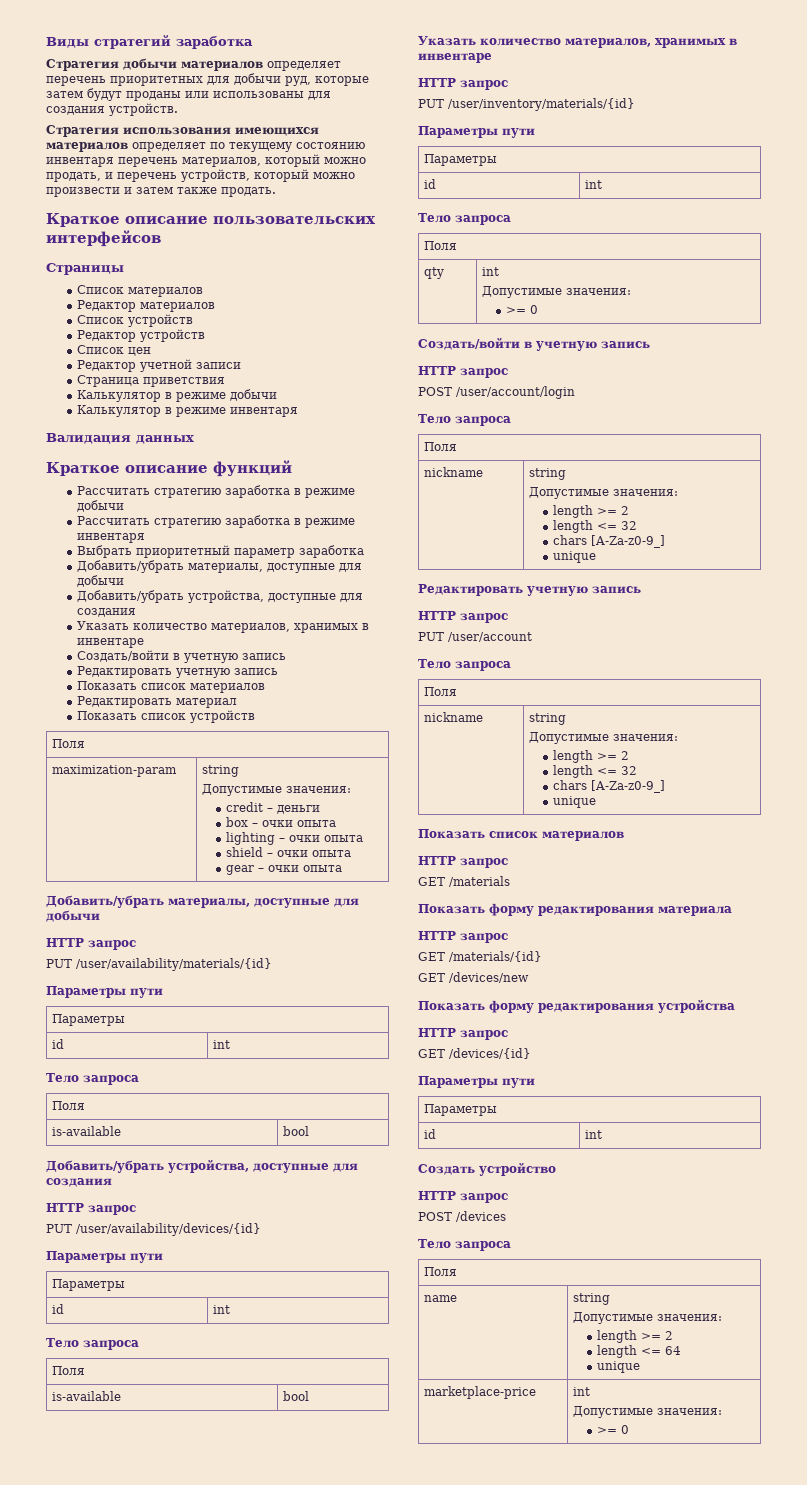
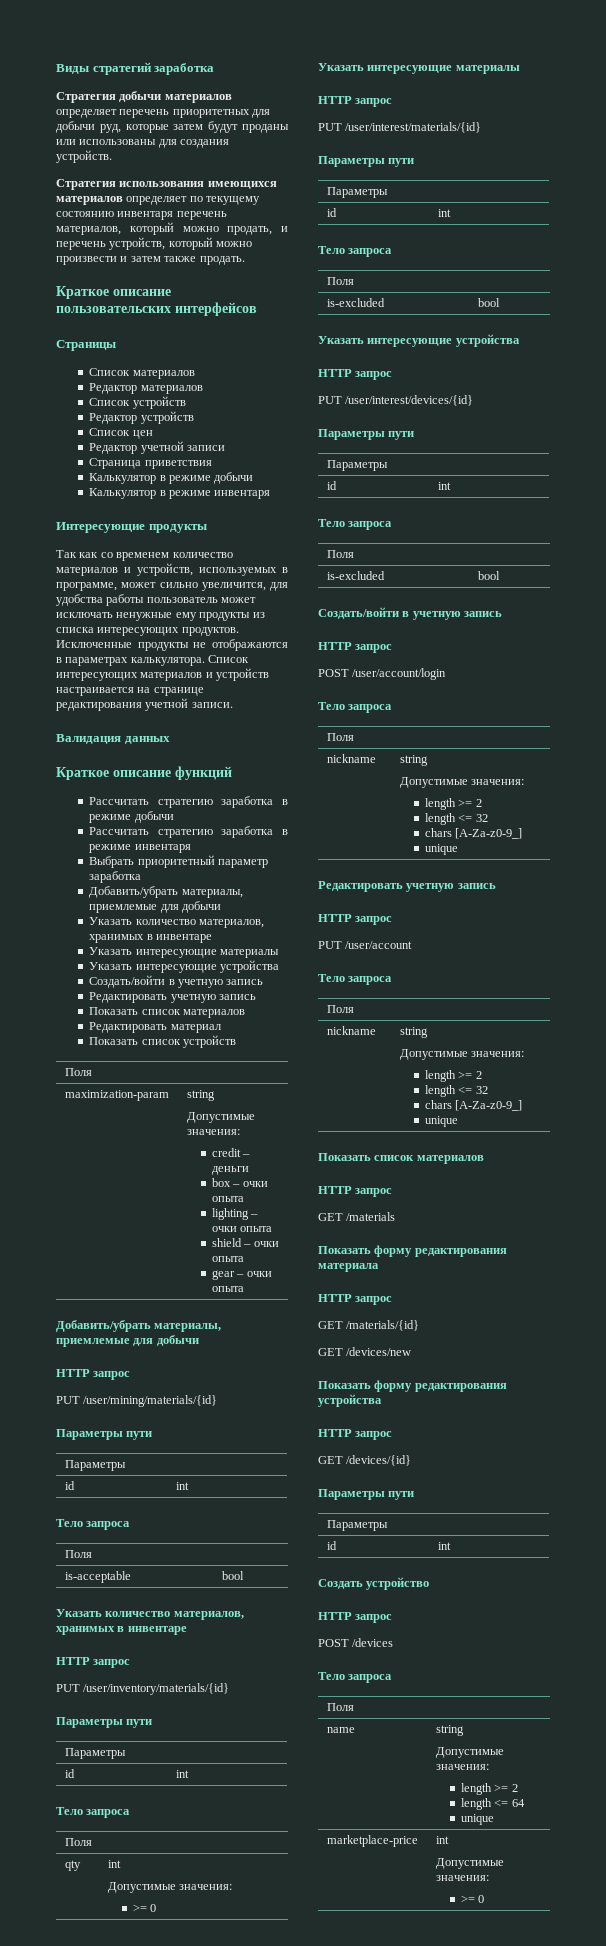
(298, 412) none -> [56,522,207,533] [56,550,233,561] [56,563,288,576] [56,582,288,591] [56,594,257,606] [56,612,265,621] [56,627,239,636] [56,639,288,651] [56,655,250,666] [56,668,270,681] [56,687,204,696] [56,698,233,711] // Интересующие продукты // Так как со временем количество материалов и устройств, используемых в программе, может сильно увеличится, для удобства работы пользователь может исключать ненужные ему продукты из списка интересующих продуктов. Исключенные продукты не отображаются в параметрах калькулятора. Список интересующих материалов и устройств настраивается на странице редактирования учетной записи.
[266,563,362,573] [76,575,124,587] [76,590,363,603] [76,608,136,617] [76,621,369,633] [76,638,144,648] доступные для добычи // Добавить/убрать устройства, доступные для создания // Указать количество материалов, хранимых в инвентаре -> [89,901,221,913] [89,917,264,928] [89,934,212,943] [89,947,279,958] [89,960,279,973] приемлемые для добычи // Указать количество материалов, хранимых в инвентаре // Указать интересующие материалы // Указать интересующие устройства
[254,898,330,908] доступные -> [56,1338,130,1347] приемлемые
[76,958,272,971] [46,986,163,998] [52,1014,126,1026] [52,1039,65,1049] [213,1040,231,1049] [46,1073,139,1085] [52,1101,86,1110] [52,1126,122,1136] [283,1126,310,1136] [46,1159,358,1173] [46,1178,112,1187] [46,1203,136,1215] [46,1223,261,1236] [46,1251,163,1263] [52,1279,126,1291] [52,1304,65,1314] [213,1305,231,1314] [46,1338,139,1350] [52,1366,86,1375] [52,1391,122,1401] /user/availability/materials/{id} // Параметры пути // Параметры // id | int // Тело запроса // Поля // is-available | bool // Добавить/убрать устройства, доступные для создания // HTTP запрос // PUT /user/availability/devices/{id} // Параметры пути // Параметры // id | int // Тело запроса // Поля // is-available -> [83,1395,218,1407] [56,1429,153,1440] [64,1460,126,1471] [64,1481,75,1490] [175,1482,189,1490] [56,1519,131,1530] [64,1550,92,1558] [64,1571,131,1583] /user/mining/materials/{id} // Параметры пути // Параметры // id | int // Тело запроса // Поля // is-acceptable
(538, 309) none -> [318,63,520,74] [318,96,393,107] [318,122,482,133] [318,156,415,167] [326,187,388,198] [326,208,337,217] [437,209,451,217] [318,246,393,257] [326,277,354,285] [326,298,385,307] [477,298,500,307] [318,334,520,347] [318,369,393,380] [318,395,474,406] [318,429,415,440] [326,460,388,471] [326,481,337,490] [437,482,451,490] [318,519,393,530] [326,550,354,558] [326,571,385,580] [477,571,500,580] // Указать интересующие материалы // HTTP запрос // PUT /user/interest/materials/{id} // Параметры пути // Параметры // id | int // Тело запроса // Поля // is-excluded | bool // Указать интересующие устройства // HTTP запрос // PUT /user/interest/devices/{id} // Параметры пути // Параметры // id | int // Тело запроса // Поля // is-excluded | bool

